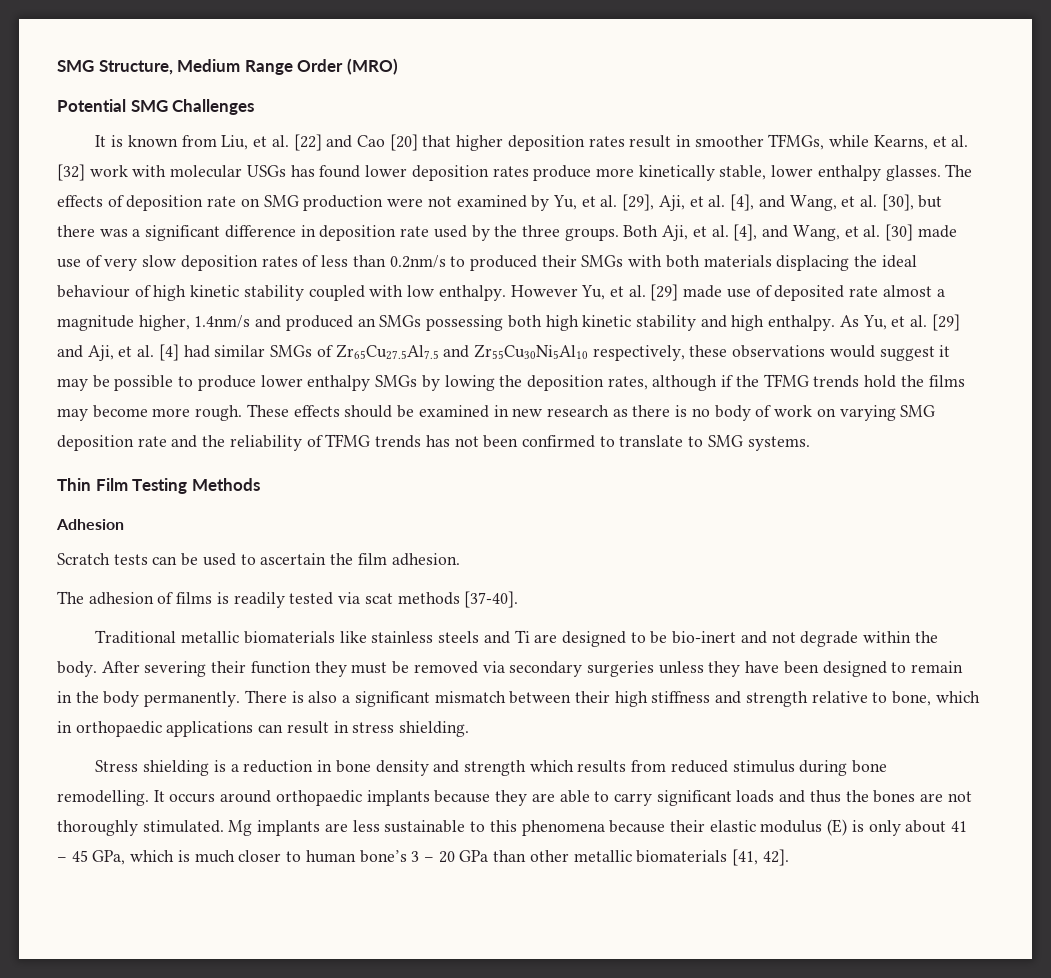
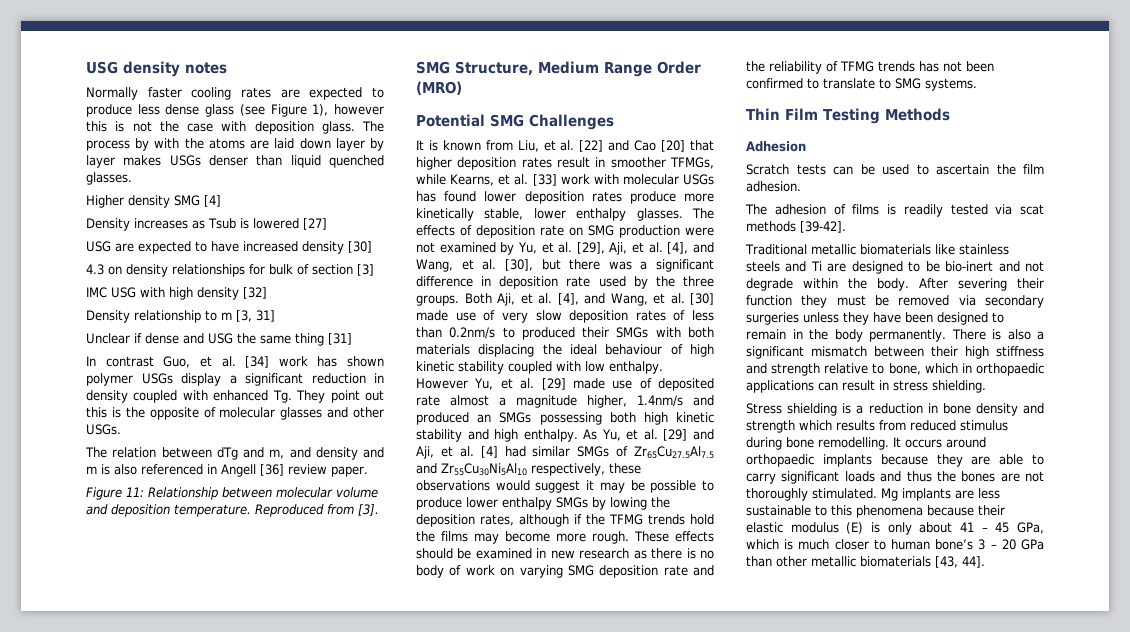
(57, 66) none -> [86,61,227,77] [86,87,384,100] [86,104,384,117] [86,121,384,134] [86,138,385,151] [86,155,384,168] [86,172,132,185] [86,195,221,208] [86,218,327,231] [86,241,372,254] [86,264,374,277] [86,287,267,300] [86,310,275,323] [86,333,352,346] [86,356,384,368] [86,373,384,386] [86,390,384,403] [86,407,384,420] [86,424,121,435] [85,447,384,460] [86,464,368,477] [86,487,378,500] [86,504,379,517] USG density notes // Normally faster cooling rates are expected to produce less dense glass (see Figure 1), however this is not the case with deposition glass. The process by with the atoms are laid down layer by layer makes USGs denser than liquid quenched glasses. // Higher density SMG [4] // Density increases as Tsub is lowered [27] // USG are expected to have increased density [30] // 4.3 on density relationships for bulk of section [3] // IMC USG with high density [32] // Density relationship to m [3, 31] // Unclear if dense and USG the same thing [31] // In contrast Guo, et al. [34] work has shown polymer USGs display a significant reduction in density coupled with enhanced Tg. They point out this is the opposite of molecular glasses and other USGs. // The relation between dTg and m, and density and m is also referenced in Angell [36] review paper. // Figure 11: Relationship between molecular volume and deposition temperature. Reproduced from [3]. //
[57,164,85,181] [32] -> [532,174,557,186] [33]
[464,591,519,608] [37-40]. -> [800,221,846,233] [39-42].
[732,849,789,866] [41, 42]. -> [935,556,985,568] [43, 44].

